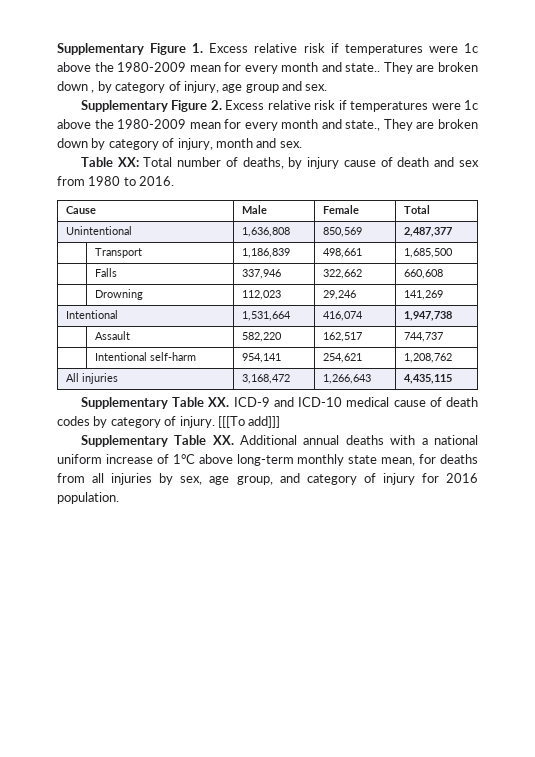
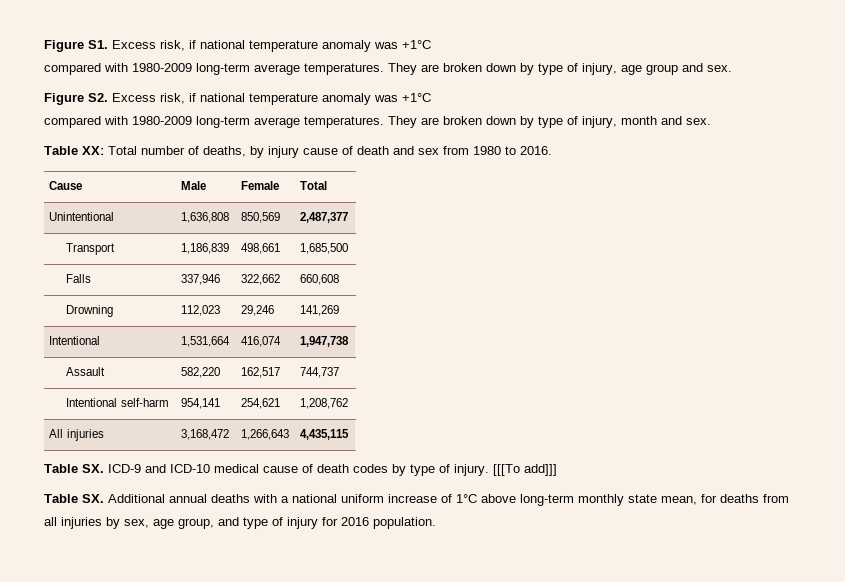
[57,43,478,55] [57,62,479,74] [57,81,166,93] Supplementary Figure 1. Excess relative risk if temperatures were 1c above the 1980-2009 mean for every month and state.. They are broken down , by category -> [44,40,431,52] [44,63,563,75] Figure S1. Excess risk, if national temperature anomaly was +1°C // compared with 1980-2009 long-term average temperatures. They are broken down by type
[80,100,478,112] [57,119,479,131] [57,138,159,150] Supplementary Figure 2. Excess relative risk if temperatures were 1c above the 1980-2009 mean for every month and state., They are broken down by category -> [44,93,431,105] [44,116,563,128] Figure S2. Excess risk, if national temperature anomaly was +1°C // compared with 1980-2009 long-term average temperatures. They are broken down by type
[80,397,230,409] Supplementary Table XX. -> [44,464,104,473] Table SX.
[110,417,161,428] category -> [410,464,435,476] type
[80,435,234,447] Supplementary Table XX. -> [44,494,104,503] Table SX.
[306,474,357,485] category -> [243,517,268,529] type

